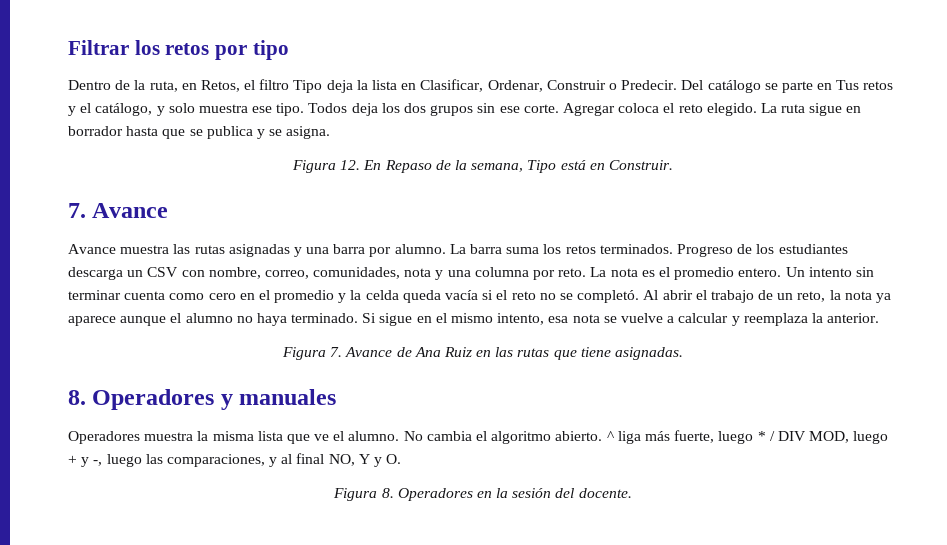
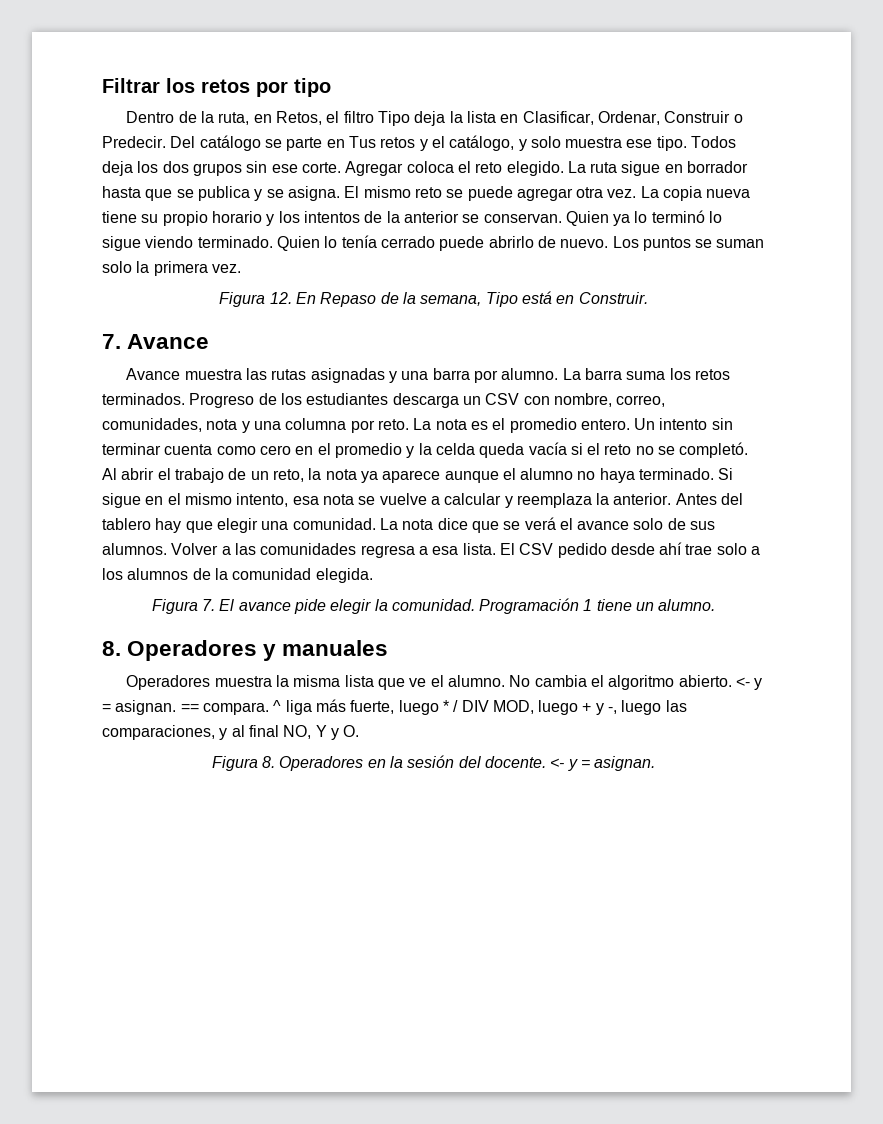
(331, 132) none -> [344,186,751,201] [102,210,723,226] [102,235,765,251] [102,261,241,276] El mismo reto se puede agregar otra vez. La copia nueva tiene su propio horario y los intentos de la anterior se conservan. Quien ya lo terminó lo sigue viendo terminado. Quien lo tenía cerrado puede abrirlo de nuevo. Los puntos se suman solo la primera vez.
[281,347,684,360] // Figura 7. Avance de Ana Ruiz en las rutas que tiene asignadas. -> [675,493,744,505] [102,517,716,533] [102,542,761,558] [102,568,373,583] [151,598,716,614] Antes del tablero hay que elegir una comunidad. La nota dice que se verá el avance solo de sus alumnos. Volver a las comunidades regresa a esa lista. El CSV pedido desde ahí trae solo a los alumnos de la comunidad elegida. // Figura 7. El avance pide elegir la comunidad. Programación 1 tiene un alumno.
(603, 436) none -> [735,677,763,690] [102,700,269,715] <- y = asignan. == compara.
(632, 493) none -> [550,756,656,771] <- y = asignan.

